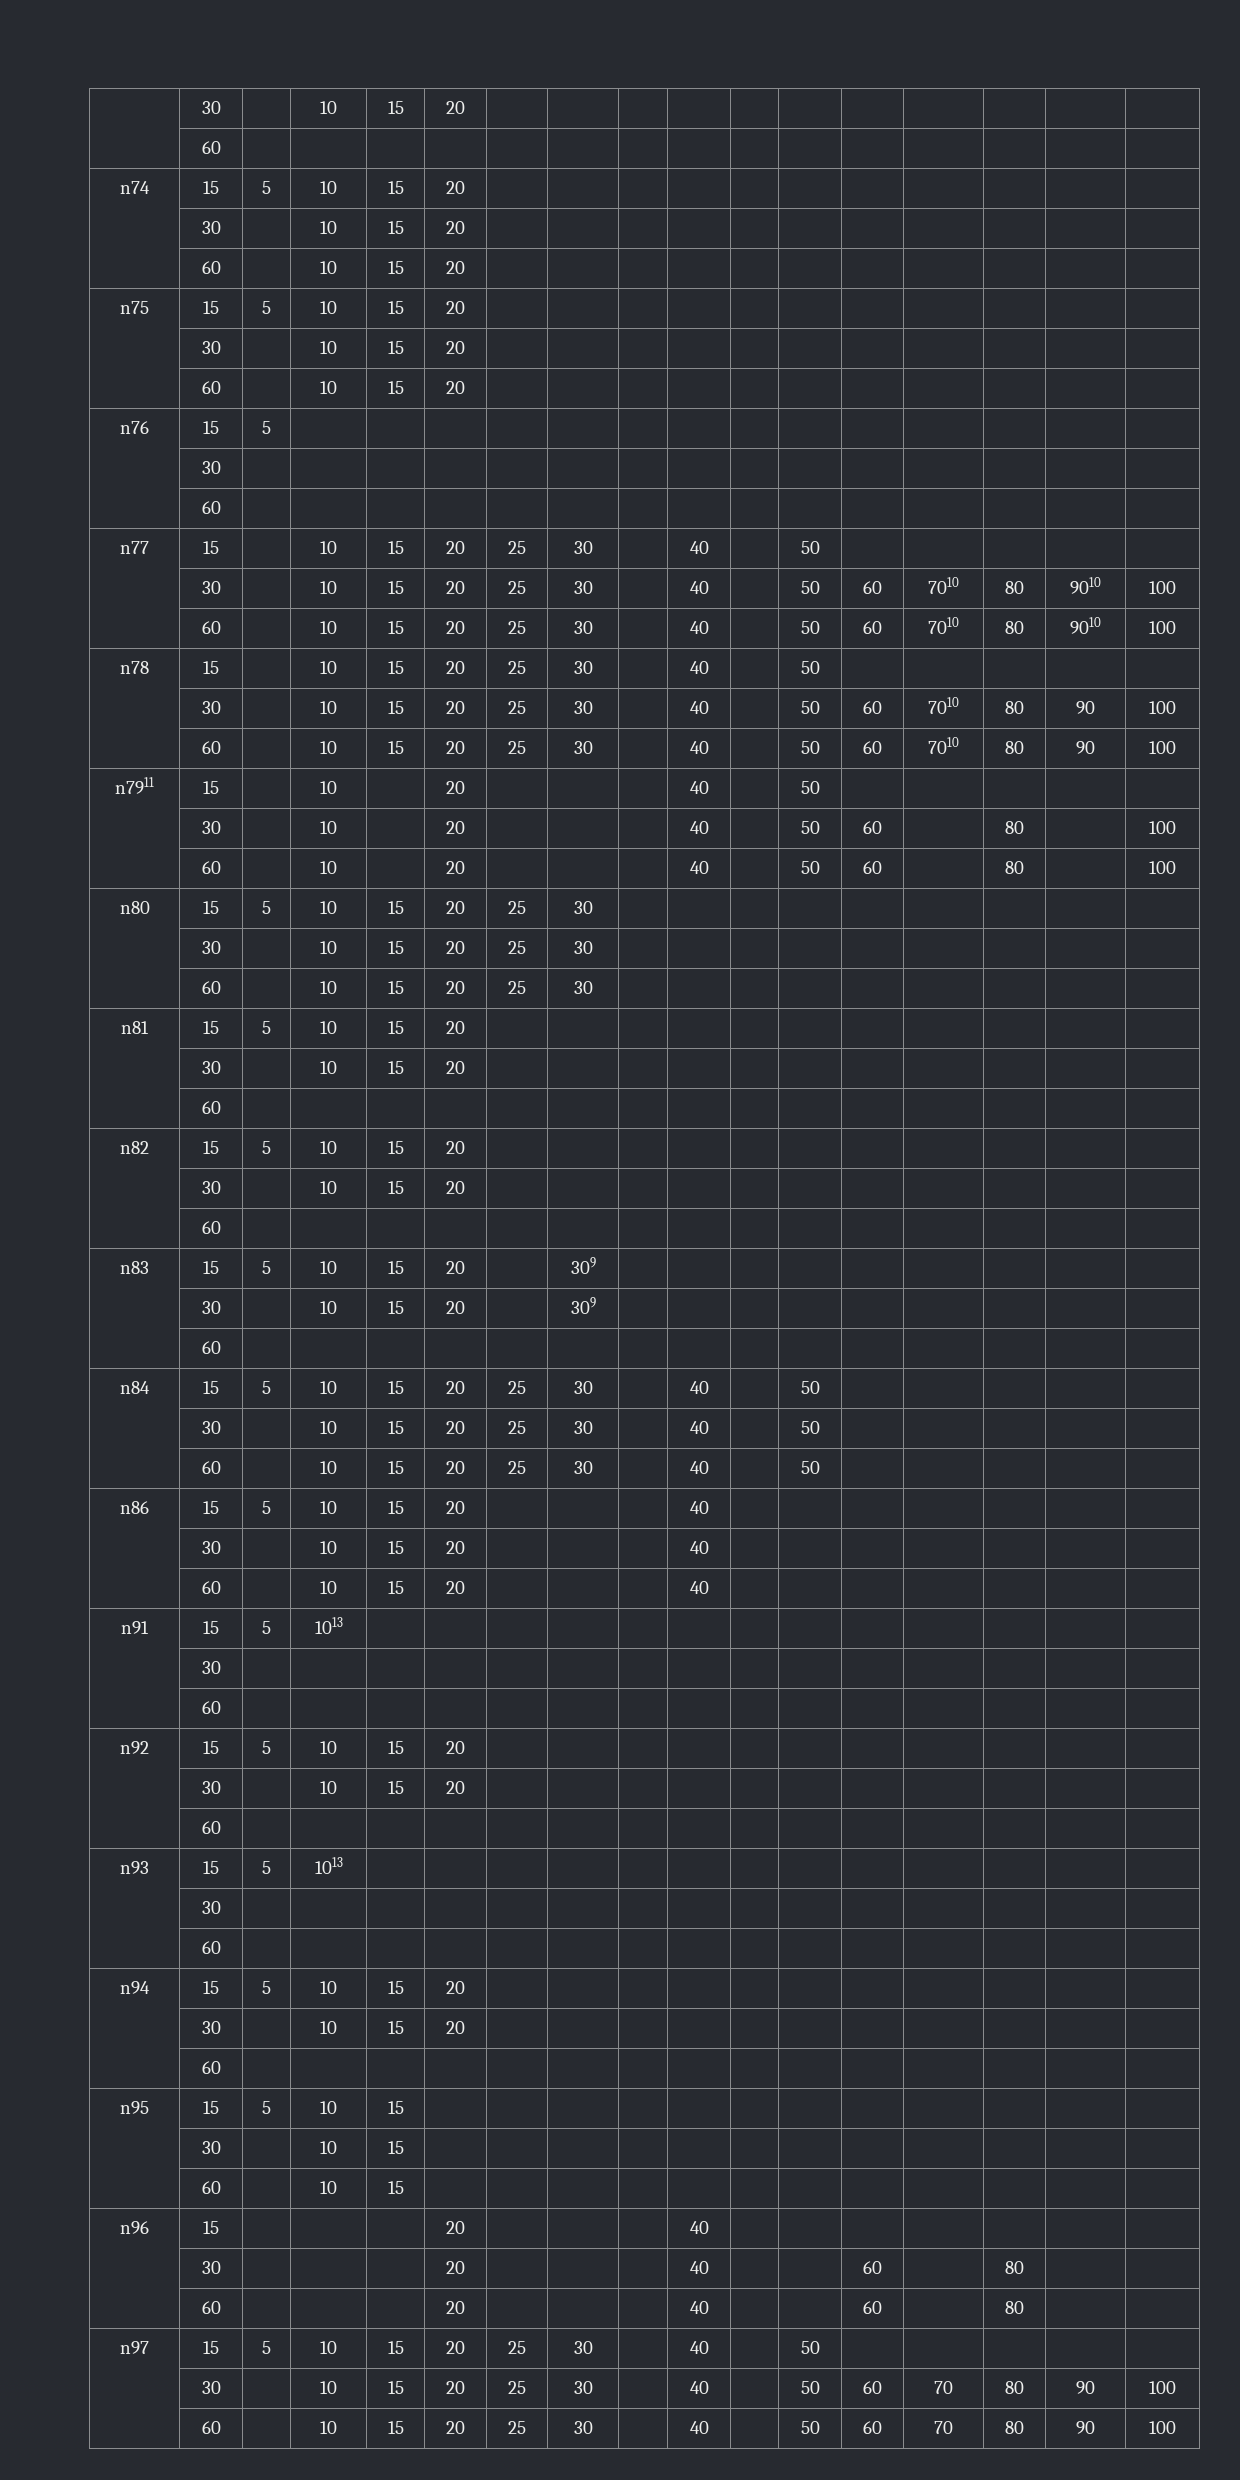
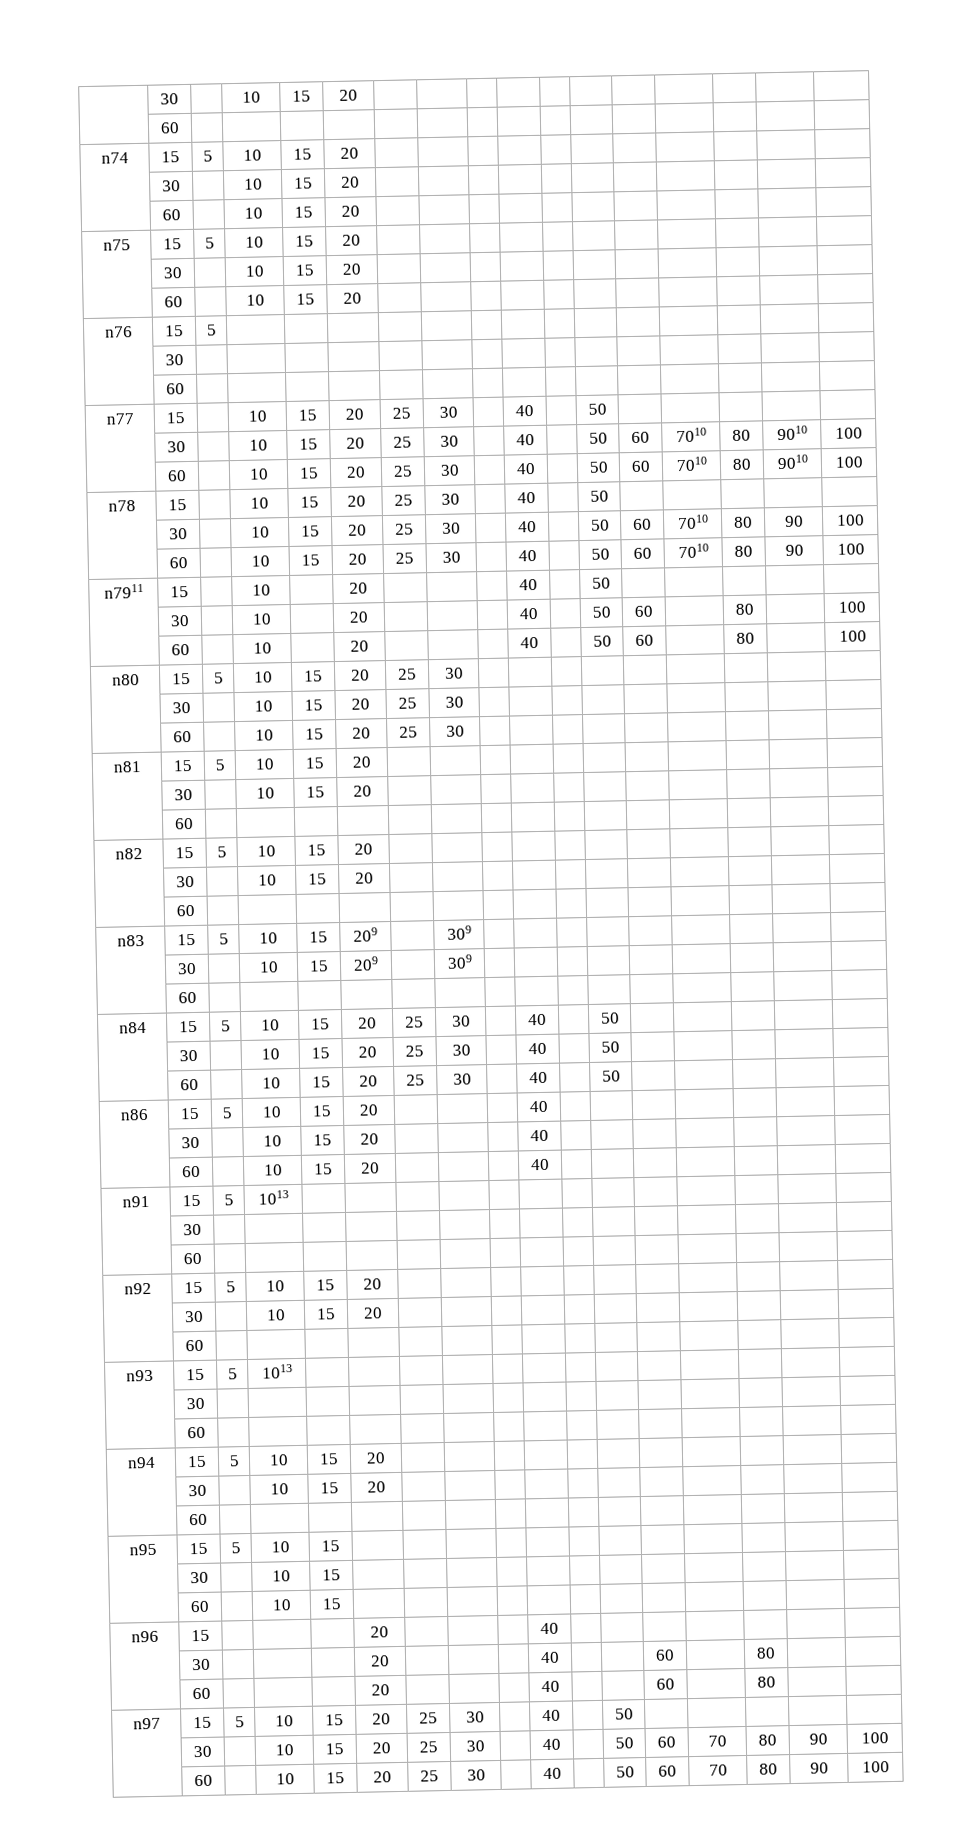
[446,1261,465,1274] 20 -> [353,927,379,942] 209
[446,1301,465,1314] 20 -> [353,956,380,971] 209

